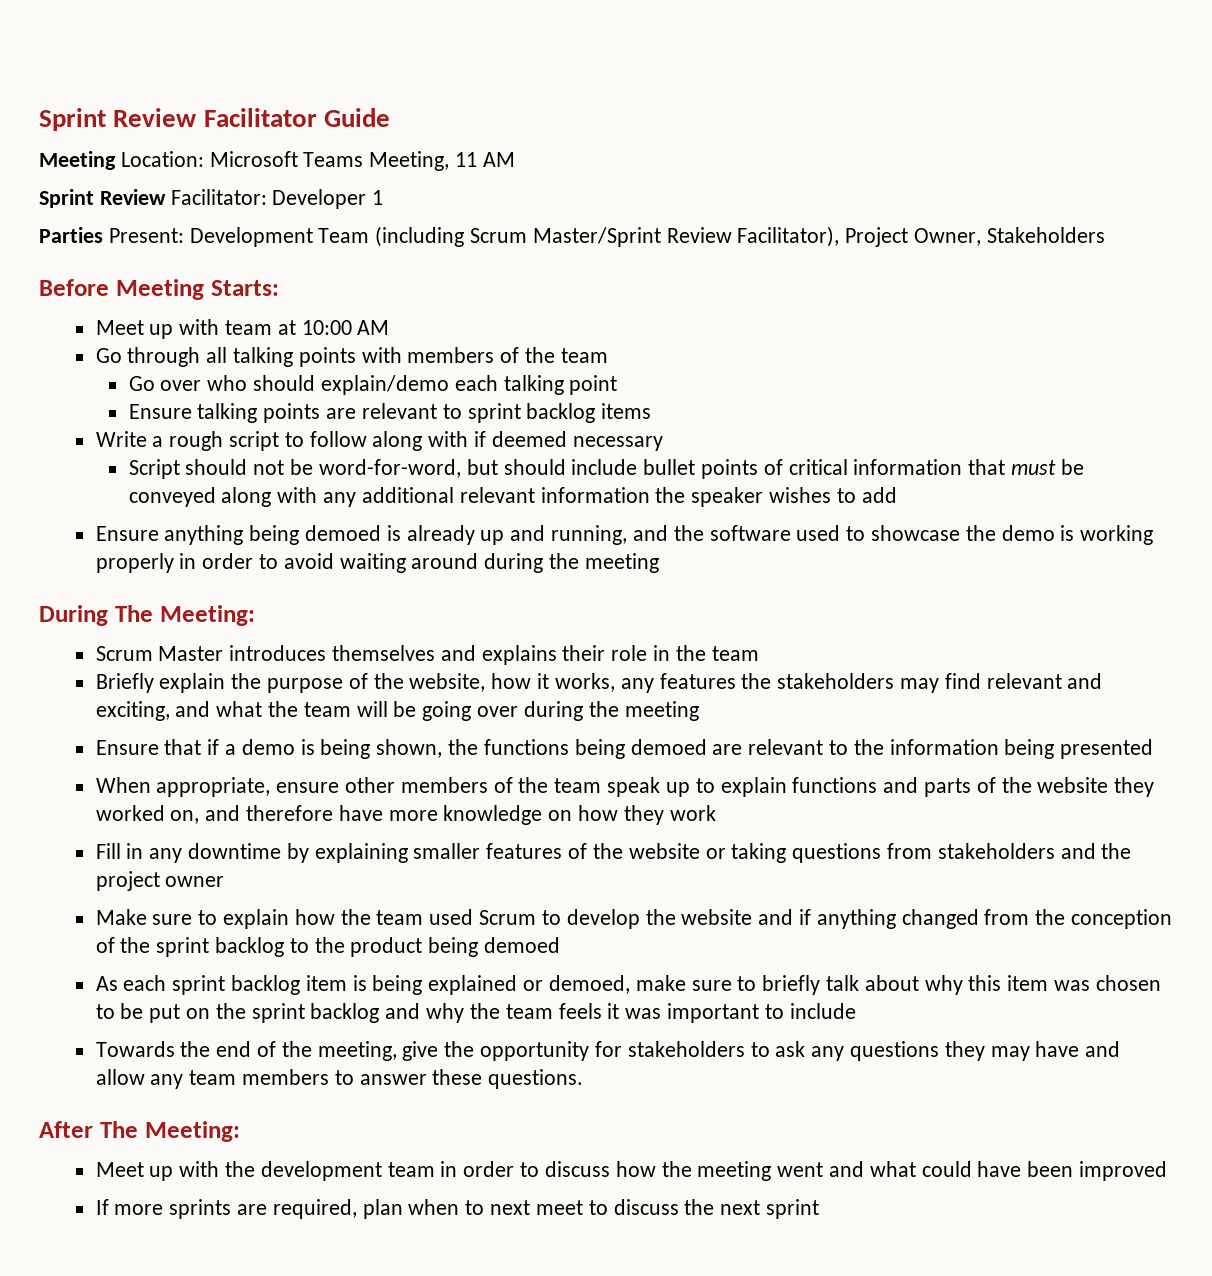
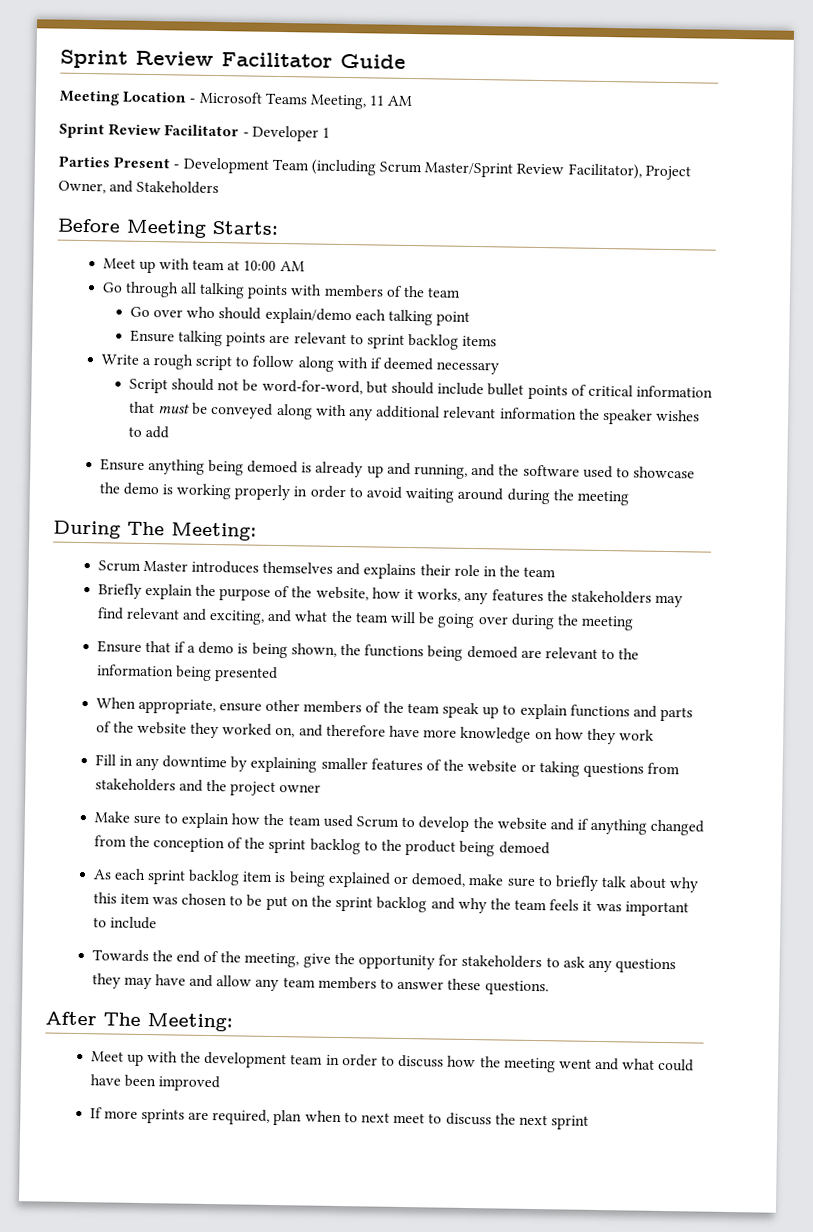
[120,151,204,167] Location: -> [122,91,196,104] Location -
[170,189,267,205] Facilitator: -> [164,124,249,137] Facilitator -
[108,228,184,243] Present: -> [113,156,180,169] Present -
(982, 237) none -> [109,180,134,193] and

